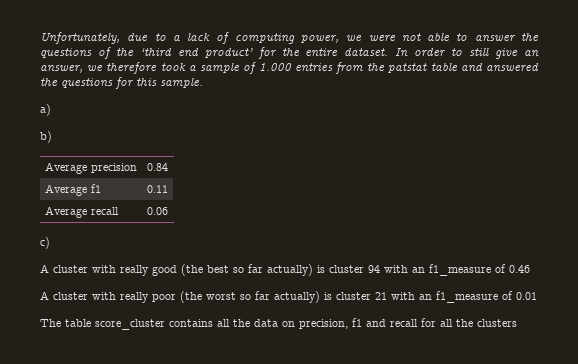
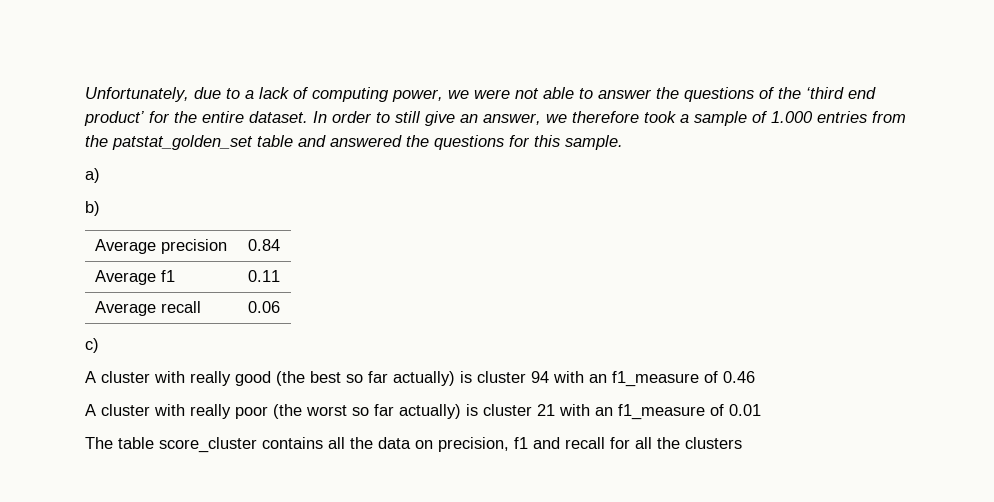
[388,63,428,73] patstat -> [112,135,253,150] patstat_golden_set

